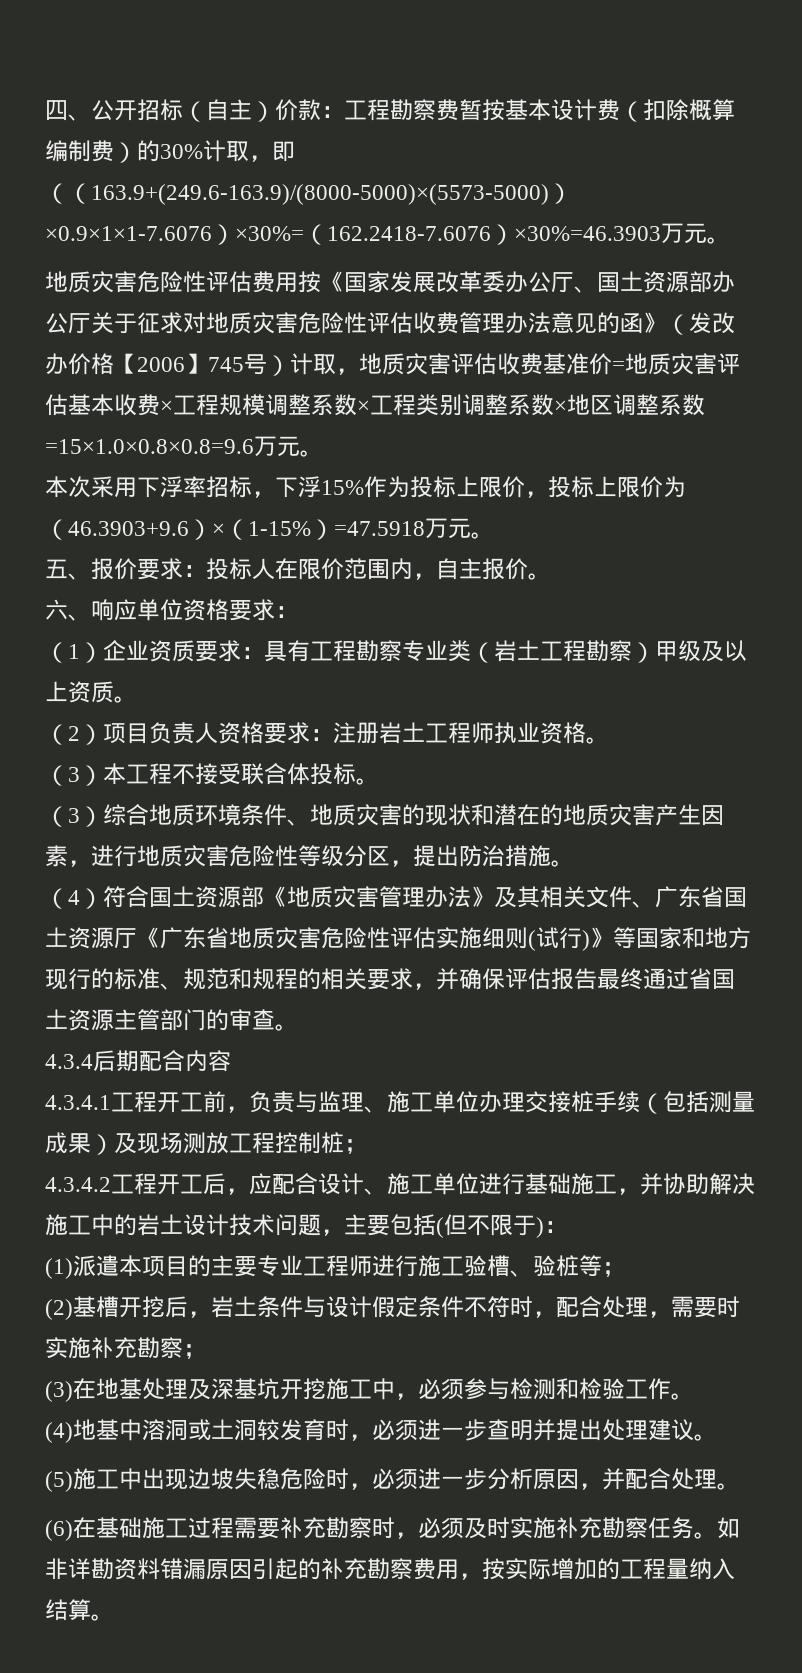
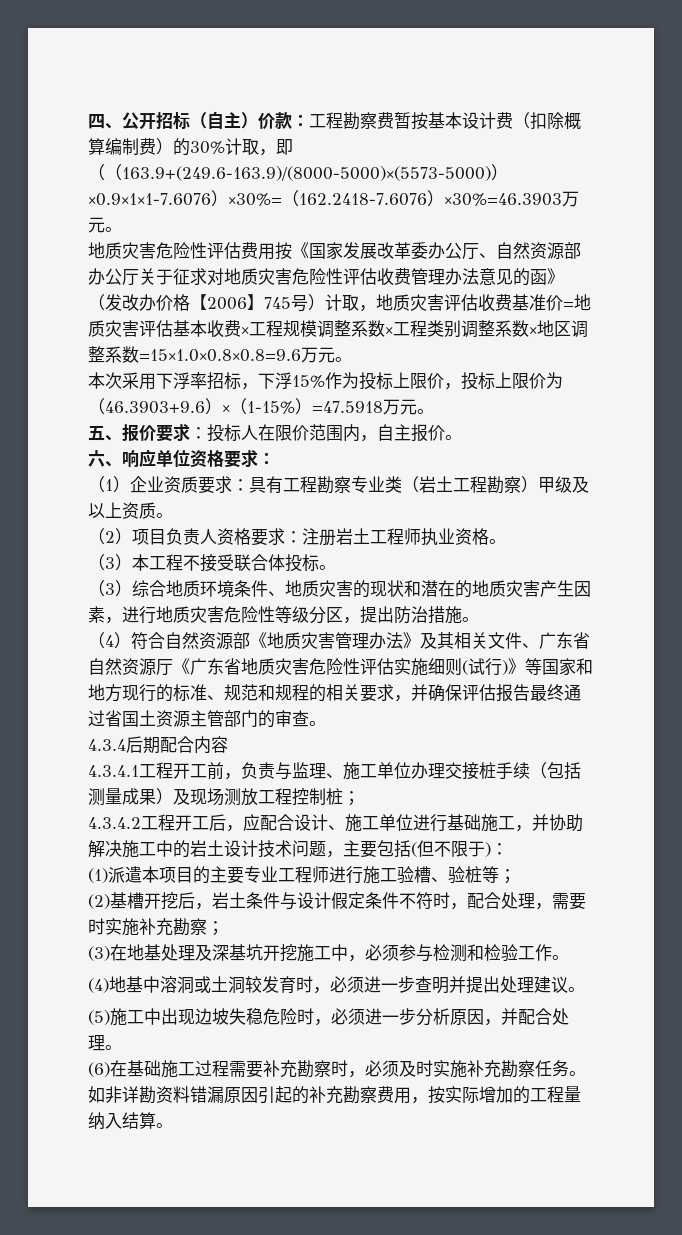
[597,271,643,293] 国土 -> [496,242,530,259] 自然
[149,886,195,908] 国土 -> [165,632,199,649] 自然
[724,887,747,908] [45,927,68,947] 国土 -> [88,658,122,675] 自然

